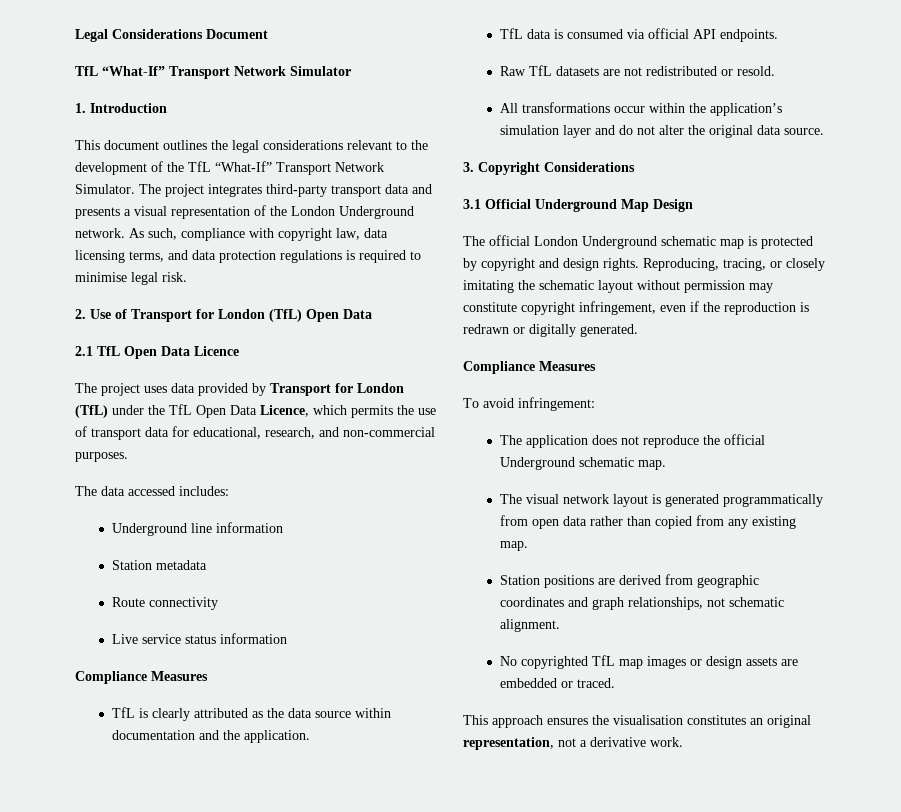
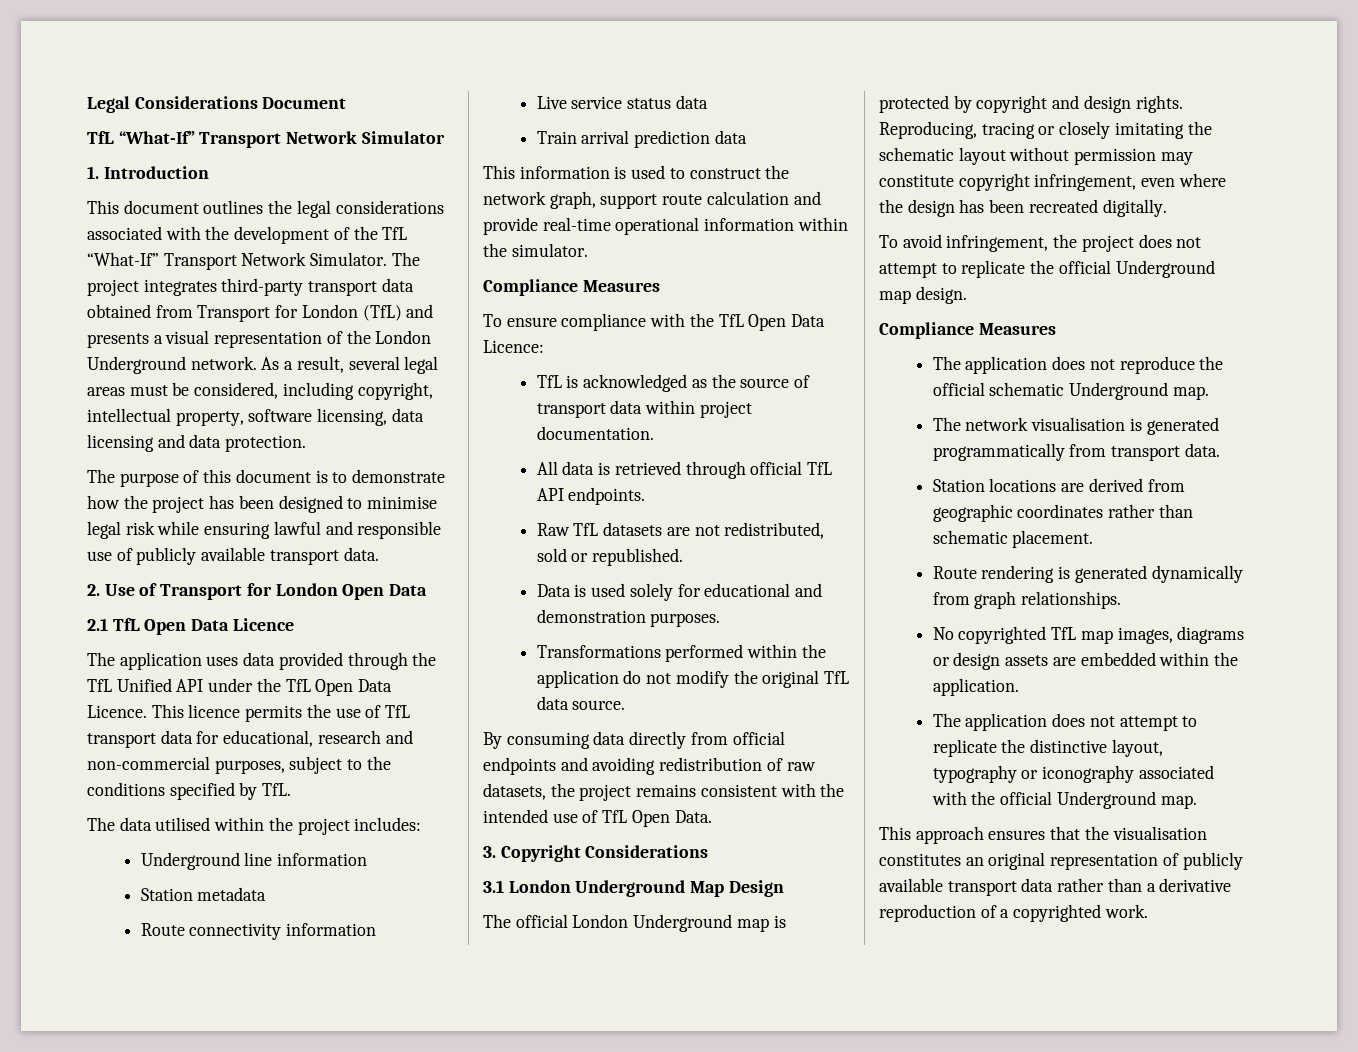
[347,140,407,150] relevant to -> [87,226,201,240] associated with
(409, 189) none -> [87,304,402,322] obtained from Transport for London (TfL)
[148,228,360,241] such, compliance with copyright law, -> [284,356,439,374] [87,382,433,400] [87,408,388,426] a result, several legal areas must be considered, including copyright, intellectual property, software licensing,
[129,251,164,262] terms, -> (154, 443) none
[219,250,421,263] [75,272,187,285] protection regulations is required to minimise legal risk. -> [225,435,307,452] [87,469,446,487] [87,495,438,513] [87,521,442,539] [87,547,379,565] protection. // The purpose of this document is to demonstrate how the project has been designed to minimise legal risk while ensuring lawful and responsible use of publicly available transport data.
[269,309,302,322] (TfL) -> (338, 589) none
[101,383,140,396] project -> [119,652,202,670] application
[252,383,404,396] [75,405,108,418] by Transport for London (TfL) -> [347,652,437,670] [87,678,204,692] through the TfL Unified API
[260,405,347,417] Licence, which -> [87,704,241,718] Licence. This licence
(87, 431) none -> [385,705,411,718] TfL
[265,427,315,439] research, -> [317,730,381,744] research
[75,452,128,462] [75,486,175,496] purposes. // The data accessed -> [214,756,391,774] [87,782,292,800] [87,817,350,835] purposes, subject to the conditions specified by TfL. // The data utilised within the project
(218, 603) none -> [286,923,377,936] information
[219,633,287,644] [75,671,208,684] [111,707,391,721] [111,730,310,743] [499,28,689,39] information // Compliance Measures // TfL is clearly attributed as the data source within documentation and the application. // TfL data is consumed via official -> [675,95,708,109] [536,130,747,148] [483,165,790,179] [483,191,821,209] [483,217,848,235] [483,243,588,257] [483,279,660,296] [483,313,826,331] [483,340,544,353] [536,374,810,392] [536,400,752,418] [536,426,654,440] [536,461,832,479] data // Train arrival prediction data // This information is used to construct the network graph, support route calculation and provide real-time operational information within the simulator. // Compliance Measures // To ensure compliance with the TfL Open Data Licence: // TfL is acknowledged as the source of transport data within project documentation. // All data is retrieved through official TfL
[645,66,775,76] [499,102,782,116] [499,125,615,138] redistributed or resold. // All transformations occur within the application’s simulation layer and -> [724,522,825,539] [536,548,684,566] [536,583,822,601] [536,609,721,627] [536,644,826,662] [536,670,619,688] redistributed, sold or republished. // Data is used solely for educational and demonstration purposes. // Transformations performed within the application
[658,125,684,135] alter -> [675,670,729,688] modify
(753, 131) none -> [823,671,849,684] TfL
(824, 131) none -> [483,731,785,749] [483,757,816,775] [483,783,845,801] [483,809,712,827] // By consuming data directly from official endpoints and avoiding redistribution of raw datasets, the project remains consistent with the intended use of TfL Open Data.
[485,199,531,209] Official -> [508,880,571,893] London
[661,236,716,246] schematic -> (733, 923) none
[723,258,766,271] tracing, -> [981,122,1035,139] tracing
[690,301,809,315] [463,324,638,337] [463,361,596,374] [463,397,595,411] if the reproduction is redrawn or digitally generated. // Compliance Measures // To avoid infringement: -> [1178,173,1226,187] [879,199,1167,217] [879,234,1202,252] [879,260,1215,278] [879,286,967,304] [879,322,1056,339] where the design has been recreated digitally. // To avoid infringement, the project does not attempt to replicate the official Underground map design. // Compliance Measures
[499,457,634,470] Underground schematic -> [989,382,1169,400] schematic Underground
[525,494,648,507] visual network layout -> [965,417,1126,431] network visualisation
[531,515,796,529] [499,541,528,551] [499,575,594,588] open data rather than copied from any existing map. // Station positions -> [1111,443,1220,461] [932,478,1057,492] transport data. // Station locations
[567,597,784,610] [499,619,560,632] and graph relationships, not schematic alignment. -> [1108,504,1193,518] [932,530,1094,548] [932,565,1243,583] [932,591,1122,609] rather than schematic placement. // Route rendering is generated dynamically from graph relationships.
[646,656,686,669] images -> [1117,626,1245,644] images, diagrams
[560,678,615,688] or traced. -> [1159,652,1238,666] [932,678,1019,696] [932,713,1198,731] [932,739,1163,757] [932,765,1214,783] [931,791,1197,809] within the application. // The application does not attempt to replicate the distinctive layout, typography or iconography associated with the official Underground map.
(588, 721) none -> [1050,826,1081,840] that
[463,737,646,750] representation, not a derivative -> [1050,852,1243,870] [879,878,1232,896] [879,904,1102,922] representation of publicly available transport data rather than a derivative reproduction of a copyrighted

